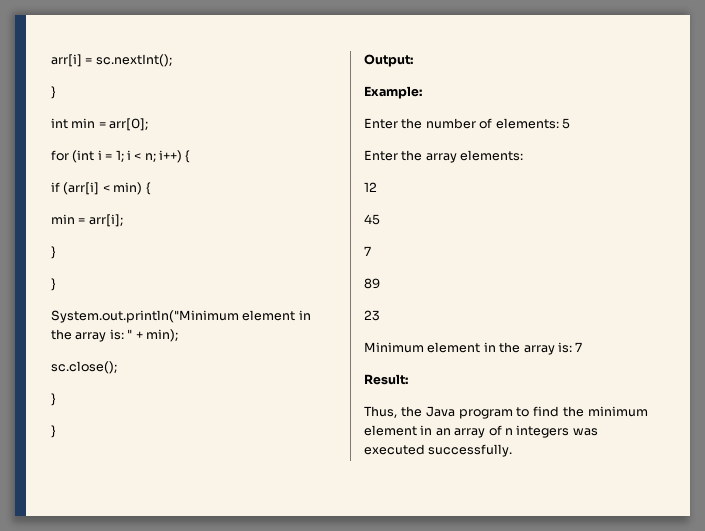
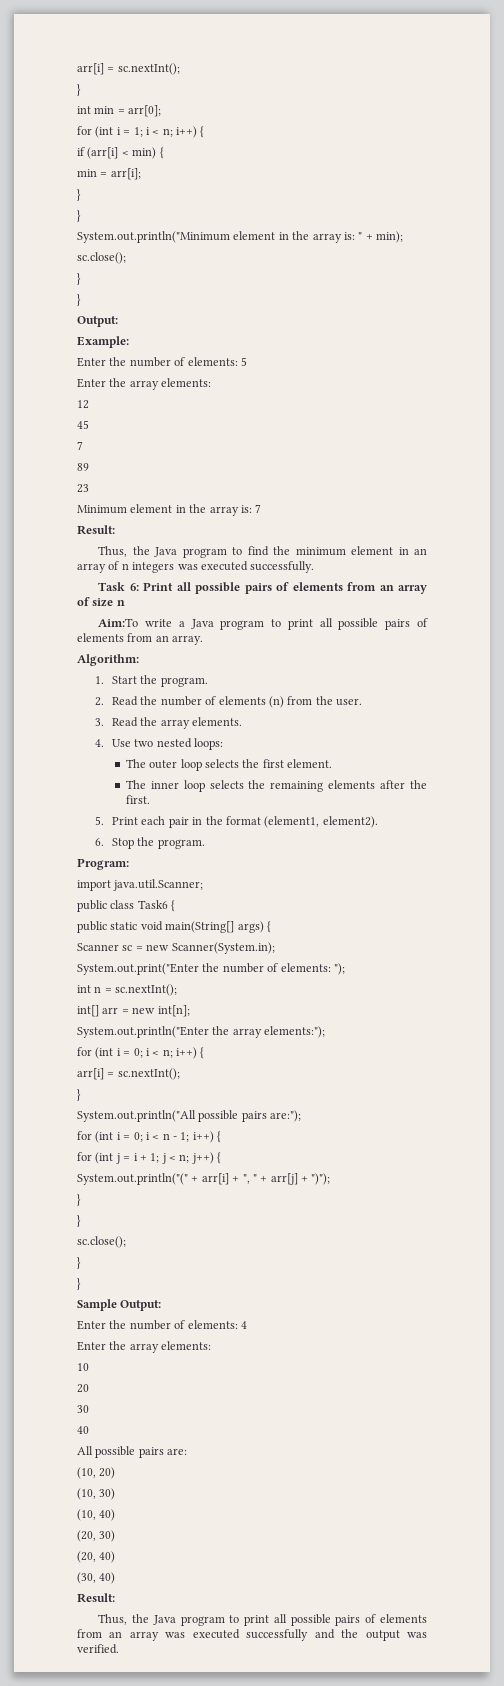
(513, 450) none -> [98,582,428,594] [77,597,125,607] [98,618,429,630] [77,633,204,645] [77,654,139,666] [94,675,208,687] [94,696,363,708] [94,717,243,729] [94,738,224,750] [125,759,333,771] [125,780,427,792] [125,795,150,804] [94,816,378,828] [94,837,205,849] [77,858,129,870] [77,879,204,891] [77,900,176,912] [77,921,271,933] [77,942,275,954] [77,963,345,975] [77,984,178,996] [77,1005,190,1017] [77,1026,326,1038] [77,1047,205,1059] [77,1068,180,1080] [77,1089,81,1101] [77,1110,302,1122] [77,1131,222,1143] [77,1152,222,1164] [77,1173,331,1185] [77,1194,81,1206] [77,1215,81,1227] [77,1236,126,1248] [77,1257,81,1269] [77,1278,81,1290] [77,1299,162,1311] [77,1320,247,1330] [77,1341,212,1353] [77,1363,89,1371] [77,1384,89,1393] [77,1405,89,1413] [77,1426,89,1434] [77,1446,188,1458] [77,1467,116,1479] [77,1488,116,1500] [77,1509,116,1521] [77,1530,116,1542] [77,1551,116,1563] [77,1572,116,1584] [77,1593,115,1603] [98,1614,428,1626] [77,1629,428,1641] [77,1644,119,1654] // Task 6: Print all possible pairs of elements from an array of size n // Aim:To write a Java program to print all possible pairs of elements from an array. // Algorithm: // 1. Start the program. // 2. Read the number of elements (n) from the user. // 3. Read the array elements. // 4. Use two nested loops: // The outer loop selects the first element. // The inner loop selects the remaining elements after the first. // 5. Print each pair in the format (element1, element2). // 6. Stop the program. // Program: // import java.util.Scanner; // public class Task6 { // public static void main(String[] args) { // Scanner sc = new Scanner(System.in); // System.out.print("Enter the number of elements: "); // int n = sc.nextInt(); // int[] arr = new int[n]; // System.out.println("Enter the array elements:"); // for (int i = 0; i < n; i++) { // arr[i] = sc.nextInt(); // } // System.out.println("All possible pairs are:"); // for (int i = 0; i < n - 1; i++) { // for (int j = i + 1; j < n; j++) { // System.out.println("(" + arr[i] + ", " + arr[j] + ")"); // } // } // sc.close(); // } // } // Sample Output: // Enter the number of elements: 4 // Enter the array elements: // 10 // 20 // 30 // 40 // All possible pairs are: // (10, 20) // (10, 30) // (10, 40) // (20, 30) // (20, 40) // (30, 40) // Result: // Thus, the Java program to print all possible pairs of elements from an array was executed successfully and the output was verified.

